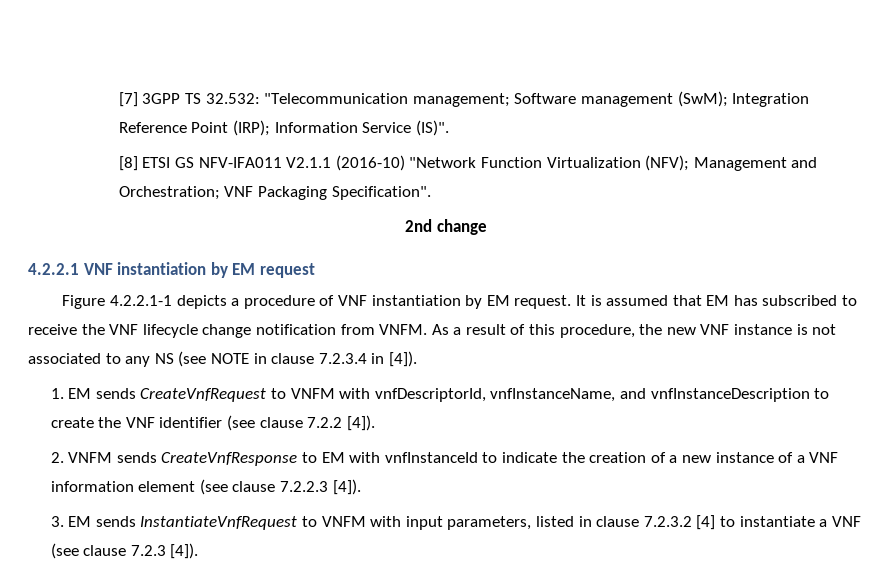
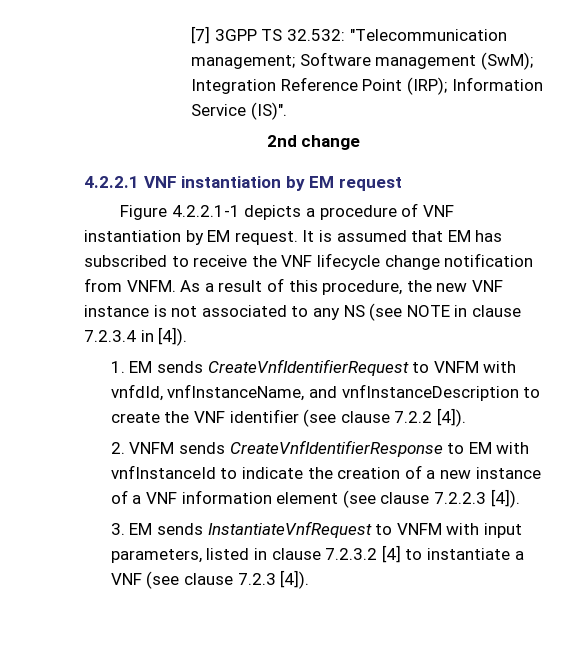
[118,155,818,171] [118,186,431,200] // [8] ETSI GS NFV-IFA011 V2.1.1 (2016-10) "Network Function Virtualization (NFV); Management and Orchestration; VNF Packaging Specification". -> (287, 111) none
[140,388,486,402] CreateVnfRequest to VNFM with vnfDescriptorId, -> [207,359,517,376] [110,384,163,401] CreateVnfIdentifierRequest to VNFM with vnfdId,
[161,452,298,466] CreateVnfResponse -> [229,440,443,457] CreateVnfIdentifierResponse

